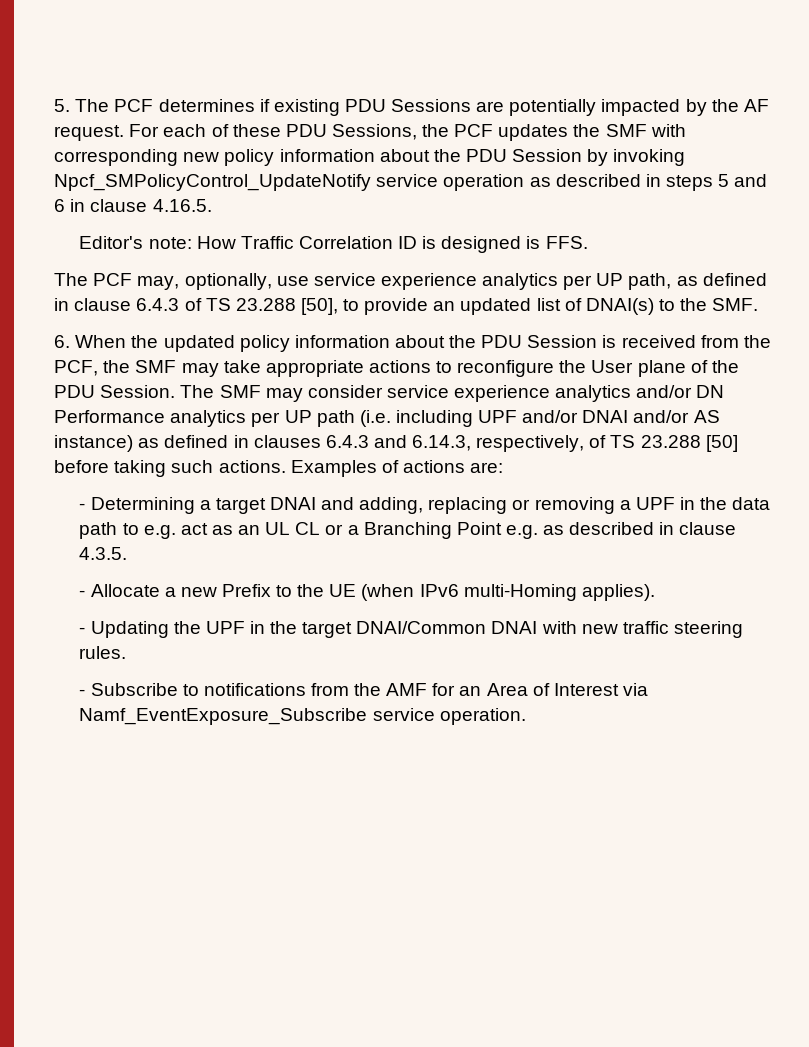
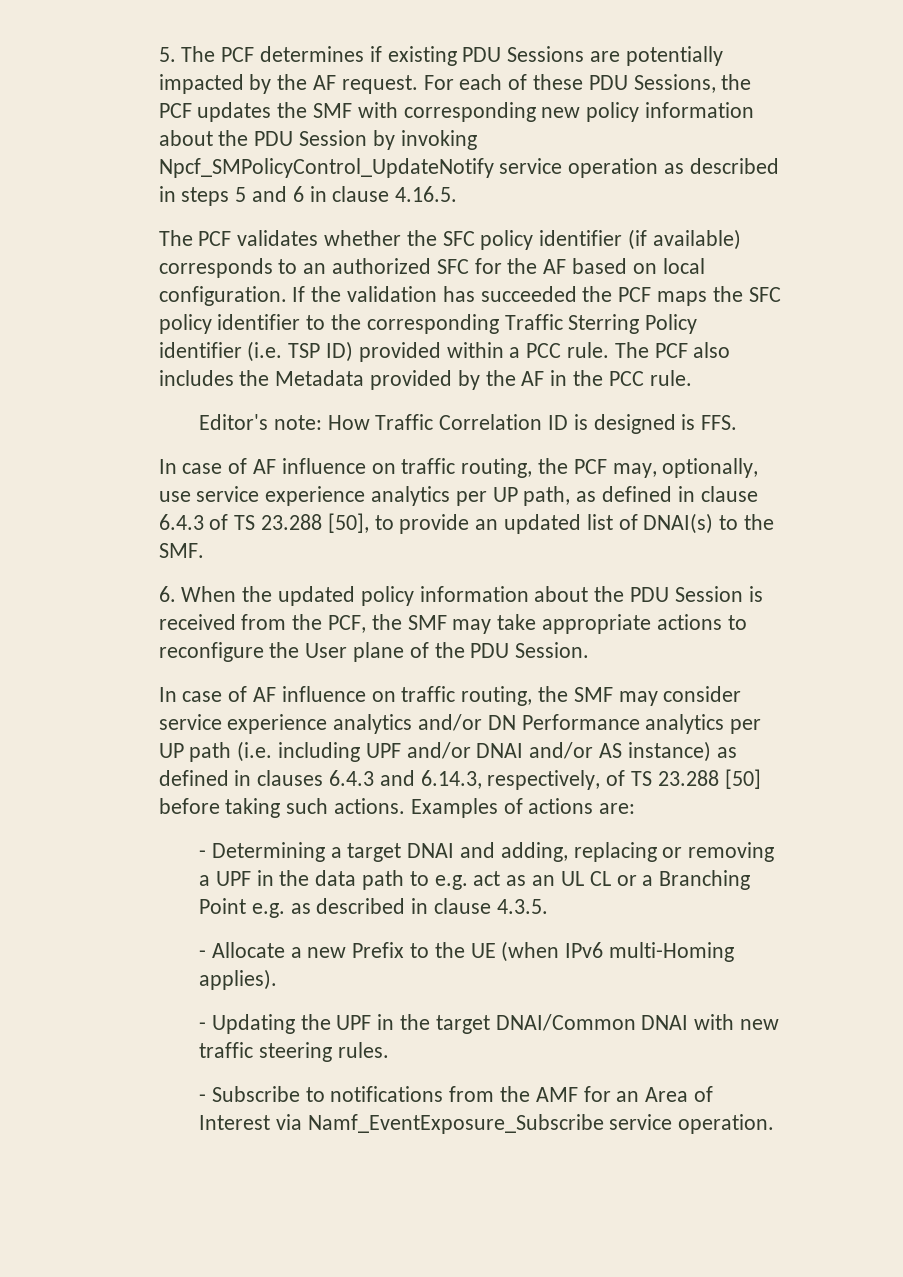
(212, 205) none -> [158,229,741,250] [158,258,705,278] [158,286,781,306] [158,314,698,334] [158,341,731,362] [158,370,692,390] // The PCF validates whether the SFC policy identifier (if available) corresponds to an authorized SFC for the AF based on local configuration. If the validation has succeeded the PCF maps the SFC policy identifier to the corresponding Traffic Sterring Policy identifier (i.e. TSP ID) provided within a PCC rule. The PCF also includes the Metadata provided by the AF in the PCC rule.
[54,273,89,286] The -> [158,458,568,478] In case of AF influence on traffic routing, the
[180,385,215,398] The -> [158,686,568,706] // In case of AF influence on traffic routing, the

